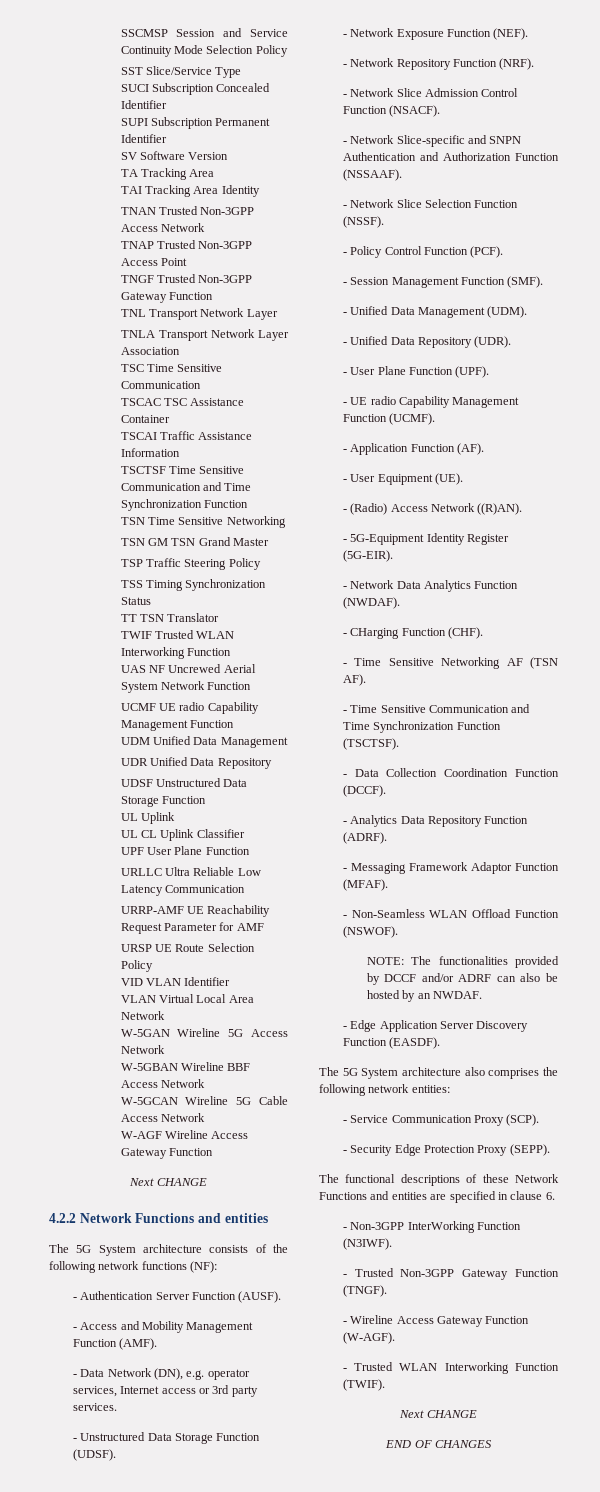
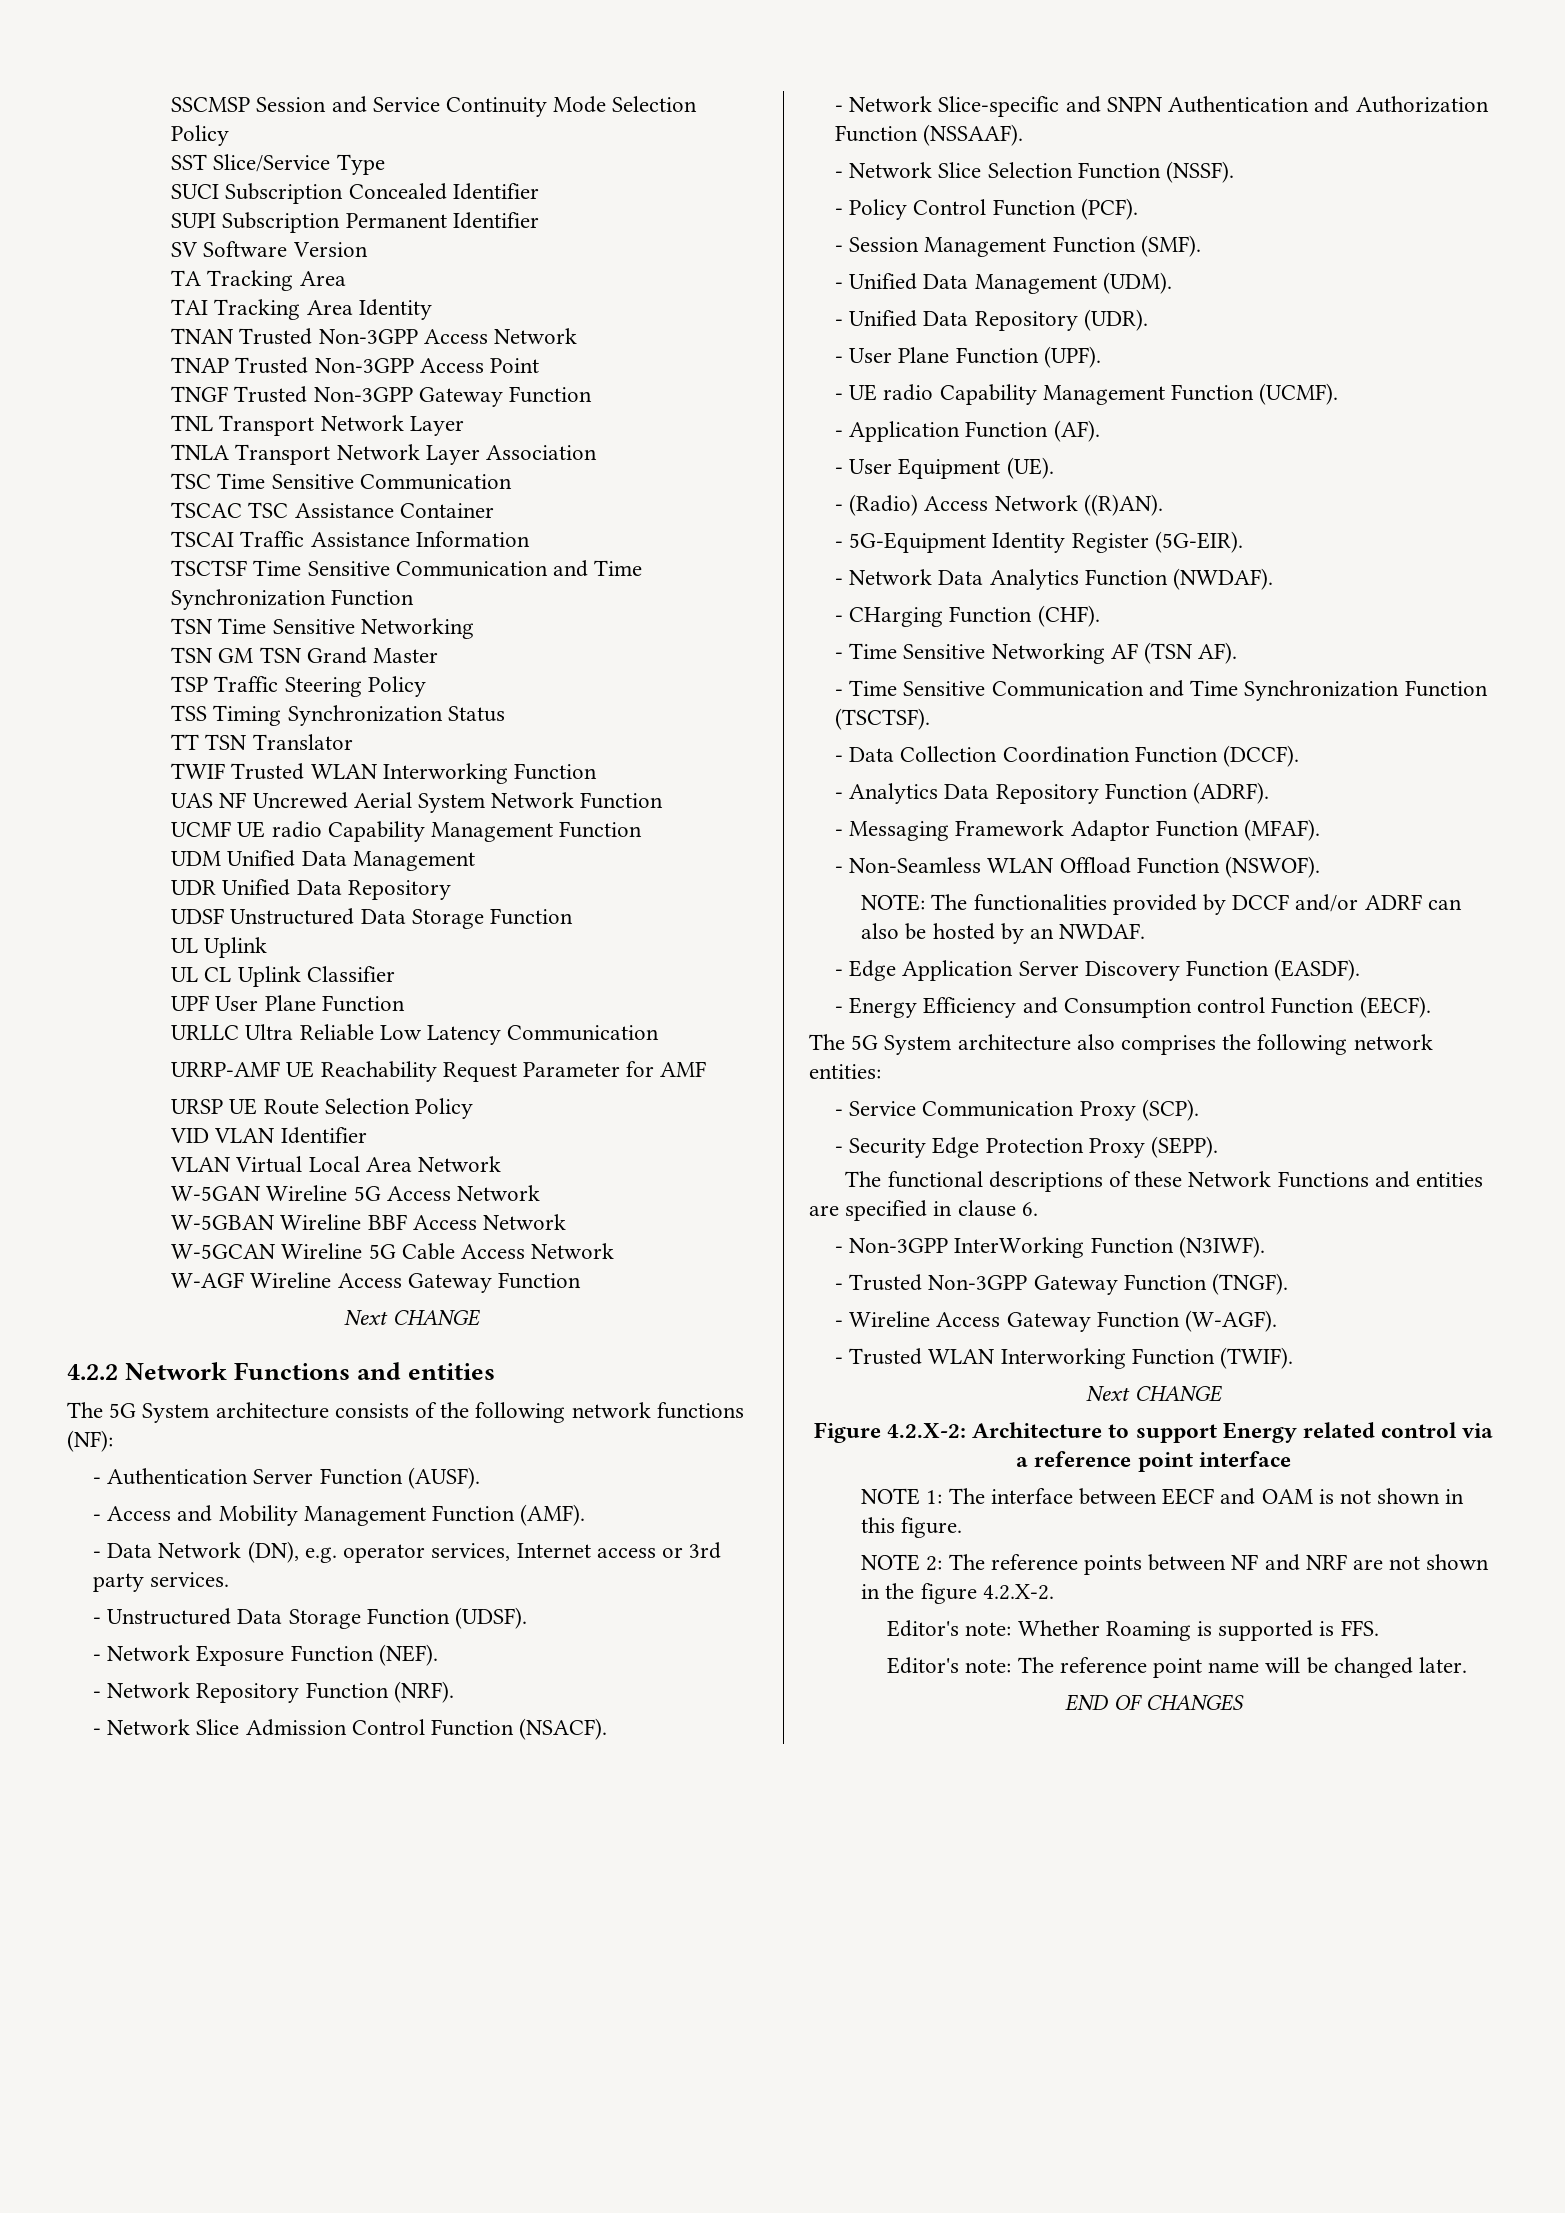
(441, 1043) none -> [835,996,1431,1018] // - Energy Efficiency and Consumption control Function (EECF).
(477, 1414) none -> [813,1422,1494,1443] [1016,1451,1291,1472] [861,1488,1465,1505] [861,1517,963,1538] [861,1554,1490,1575] [861,1583,1054,1604] [887,1620,1379,1641] [887,1657,1468,1678] // Figure 4.2.X-2: Architecture to support Energy related control via a reference point interface // NOTE 1: The interface between EECF and OAM is not shown in this figure. // NOTE 2: The reference points between NF and NRF are not shown in the figure 4.2.X-2. // Editor's note: Whether Roaming is supported is FFS. // Editor's note: The reference point name will be changed later.

